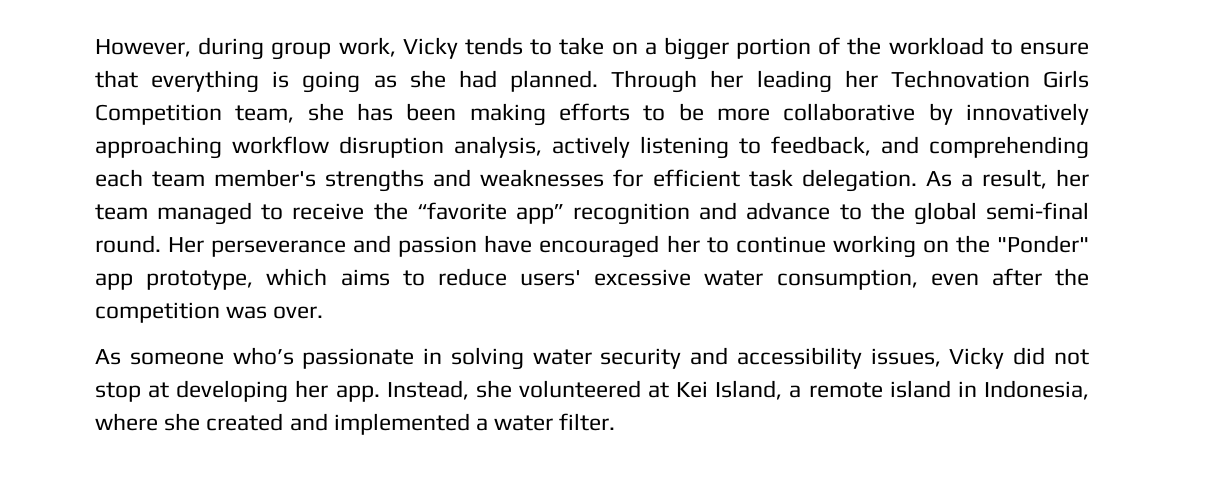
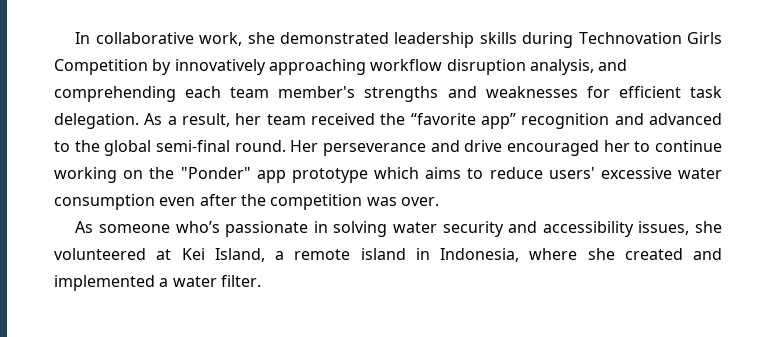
[95,37,1089,60] [95,70,1089,93] [95,103,916,126] However, during group work, Vicky tends to take on a bigger portion of the workload to ensure that everything is going as she had planned. Through her leading her Technovation Girls Competition team, she has been making efforts to be more collaborative -> [75,32,722,48] [54,59,148,75] In collaborative work, she demonstrated leadership skills during Technovation Girls Competition
[552,136,871,159] actively listening to feedback, -> (594, 67) none
[157,202,365,225] managed to receive -> [311,113,376,125] received
[746,202,831,220] advance -> [649,113,722,125] advanced
[398,235,533,257] passion have -> [464,140,503,152] drive
[146,270,254,290] prototype, -> [291,168,368,183] prototype
[776,269,918,290] consumption, -> [54,194,155,210] consumption
[949,347,1089,369] [95,380,469,403] Vicky did not stop at developing her app. Instead, -> (690, 228) none

